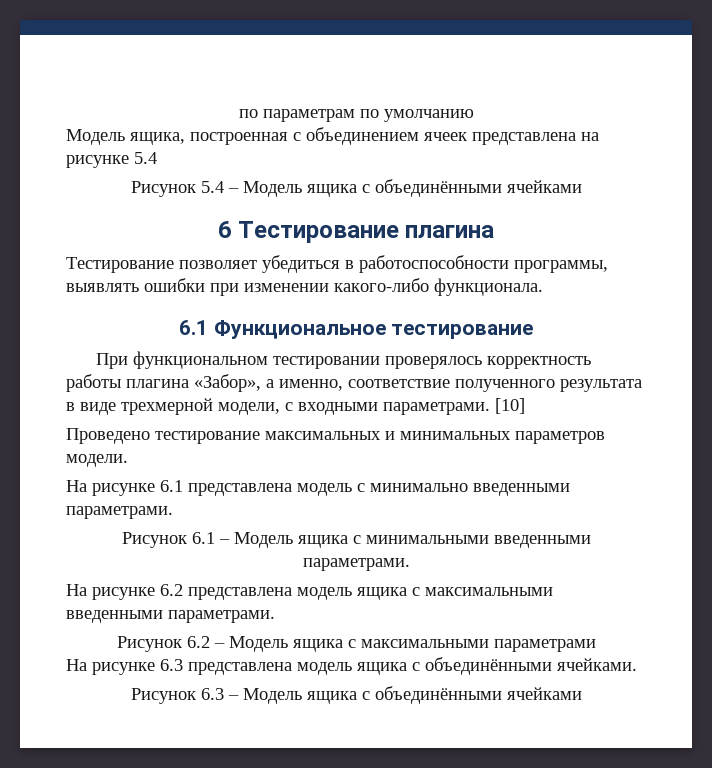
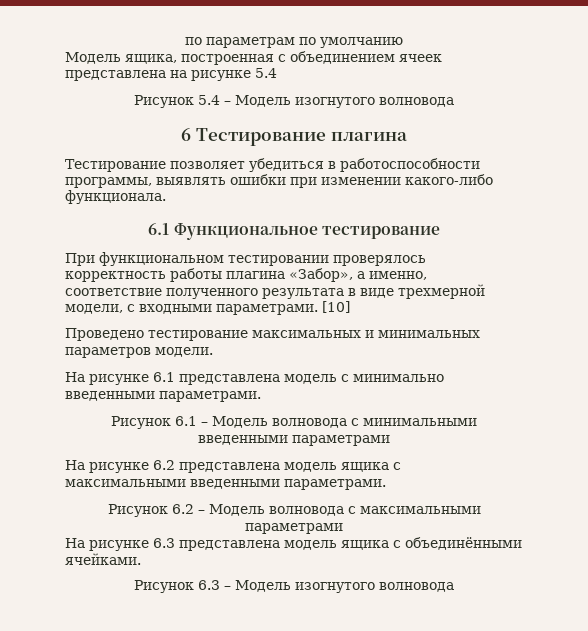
[306,179,582,197] ящика с объединёнными ячейками -> [295,97,454,108] изогнутого волновода
[297,535,348,548] ящика -> [272,418,347,428] волновода
[302,558,410,571] параметрами. -> [292,435,390,446] параметрами
[292,639,343,652] ящика -> [268,506,344,516] волновода
[306,686,582,704] ящика с объединёнными ячейками -> [295,582,454,593] изогнутого волновода

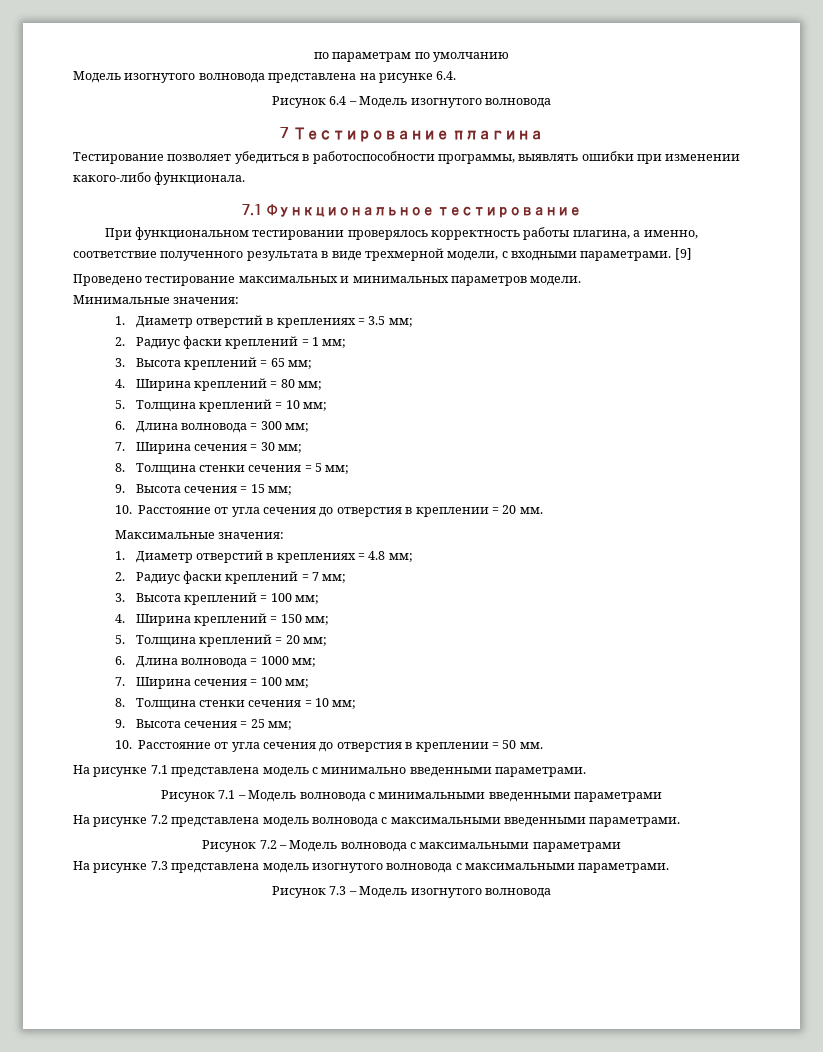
[125,51,442,65] ящика, построенная с объединением ячеек -> [124,73,265,83] изогнутого волновода
[255,68,277,78] [134,95,220,108] 5.4 // Рисунок 5.4 -> [436,71,457,80] [272,96,347,108] 6.4. // Рисунок 6.4
[181,128,192,141] 6 -> [279,127,289,138] 7
[148,223,170,235] 6.1 -> [241,204,262,216] 7.1
[226,268,353,282] плагина «Забор», -> [572,230,630,239] плагина,
[322,301,350,313] [10] -> [674,248,692,260] [9]
[65,372,175,385] // На рисунке 6.1 -> [73,295,240,304] [114,315,413,328] [114,336,347,349] [114,357,313,370] [114,378,323,391] [114,399,328,412] [114,421,310,433] [114,442,303,454] [114,463,350,475] [114,484,293,495] [114,505,543,517] [114,530,285,539] [114,550,413,563] [114,571,347,584] [114,592,320,605] [114,613,330,626] [114,634,328,647] [114,656,317,668] [114,677,310,689] [114,698,357,710] [114,719,293,730] [114,740,543,752] [73,765,168,777] // Минимальные значения: // 1. Диаметр отверстий в креплениях = 3.5 мм; // 2. Радиус фаски креплений = 1 мм; // 3. Высота креплений = 65 мм; // 4. Ширина креплений = 80 мм; // 5. Толщина креплений = 10 мм; // 6. Длина волновода = 300 мм; // 7. Ширина сечения = 30 мм; // 8. Толщина стенки сечения = 5 мм; // 9. Высота сечения = 15 мм; // 10. Расстояние от угла сечения до отверстия в креплении = 20 мм. // Максимальные значения: // 1. Диаметр отверстий в креплениях = 4.8 мм; // 2. Радиус фаски креплений = 7 мм; // 3. Высота креплений = 100 мм; // 4. Ширина креплений = 150 мм; // 5. Толщина креплений = 20 мм; // 6. Длина волновода = 1000 мм; // 7. Ширина сечения = 100 мм; // 8. Толщина стенки сечения = 10 мм; // 9. Высота сечения = 25 мм; // 10. Расстояние от угла сечения до отверстия в креплении = 50 мм. // На рисунке 7.1
[175,416,197,426] 6.1 -> [218,790,236,799] 7.1
[153,460,389,473] 6.2 представлена модель ящика -> [150,815,378,827] 7.2 представлена модель волновода
[171,504,194,514] 6.2 -> [259,840,277,849] 7.2
[153,537,522,551] [65,553,141,565] [134,580,220,593] 6.3 представлена модель ящика с объединёнными ячейками. // Рисунок 6.3 -> [150,861,670,873] [272,886,347,898] 7.3 представлена модель изогнутого волновода с максимальными параметрами. // Рисунок 7.3

